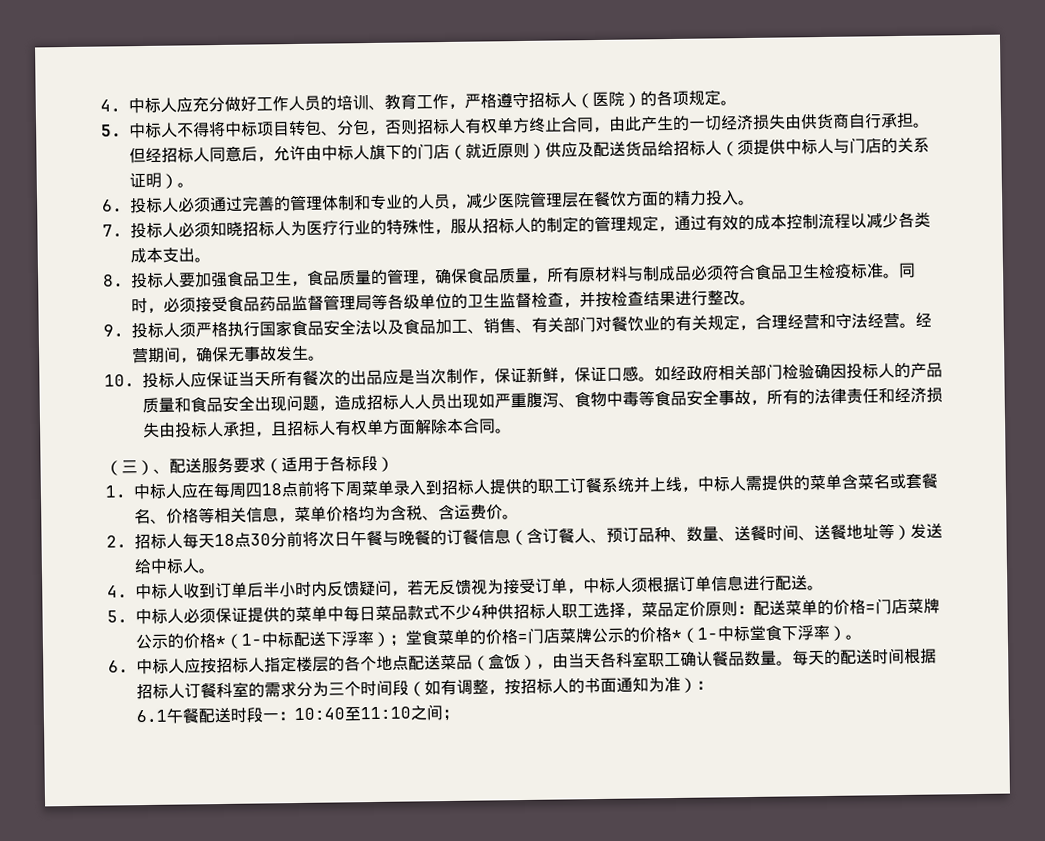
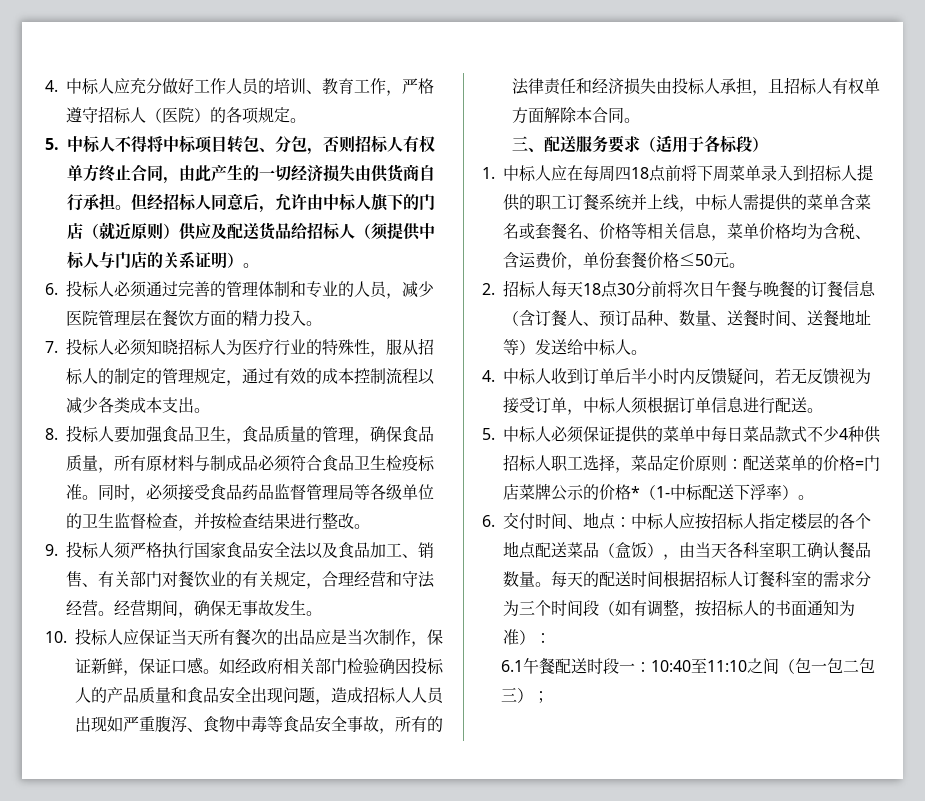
[105,459,154,476] （三） -> [511,136,528,151] 三
(503, 512) none -> [567,251,729,270] ，单份套餐价格≤50元
[389,624,862,647] [108,660,129,673] ；堂食菜单的价格=门店菜牌公示的价格*（1-中标堂食下浮率）。 // 6. -> [798,495,814,500] [482,512,631,530] 。 // 6.交付时间、地点：
(443, 712) none -> [778,658,875,674] [500,687,533,703] （包一包二包三）

